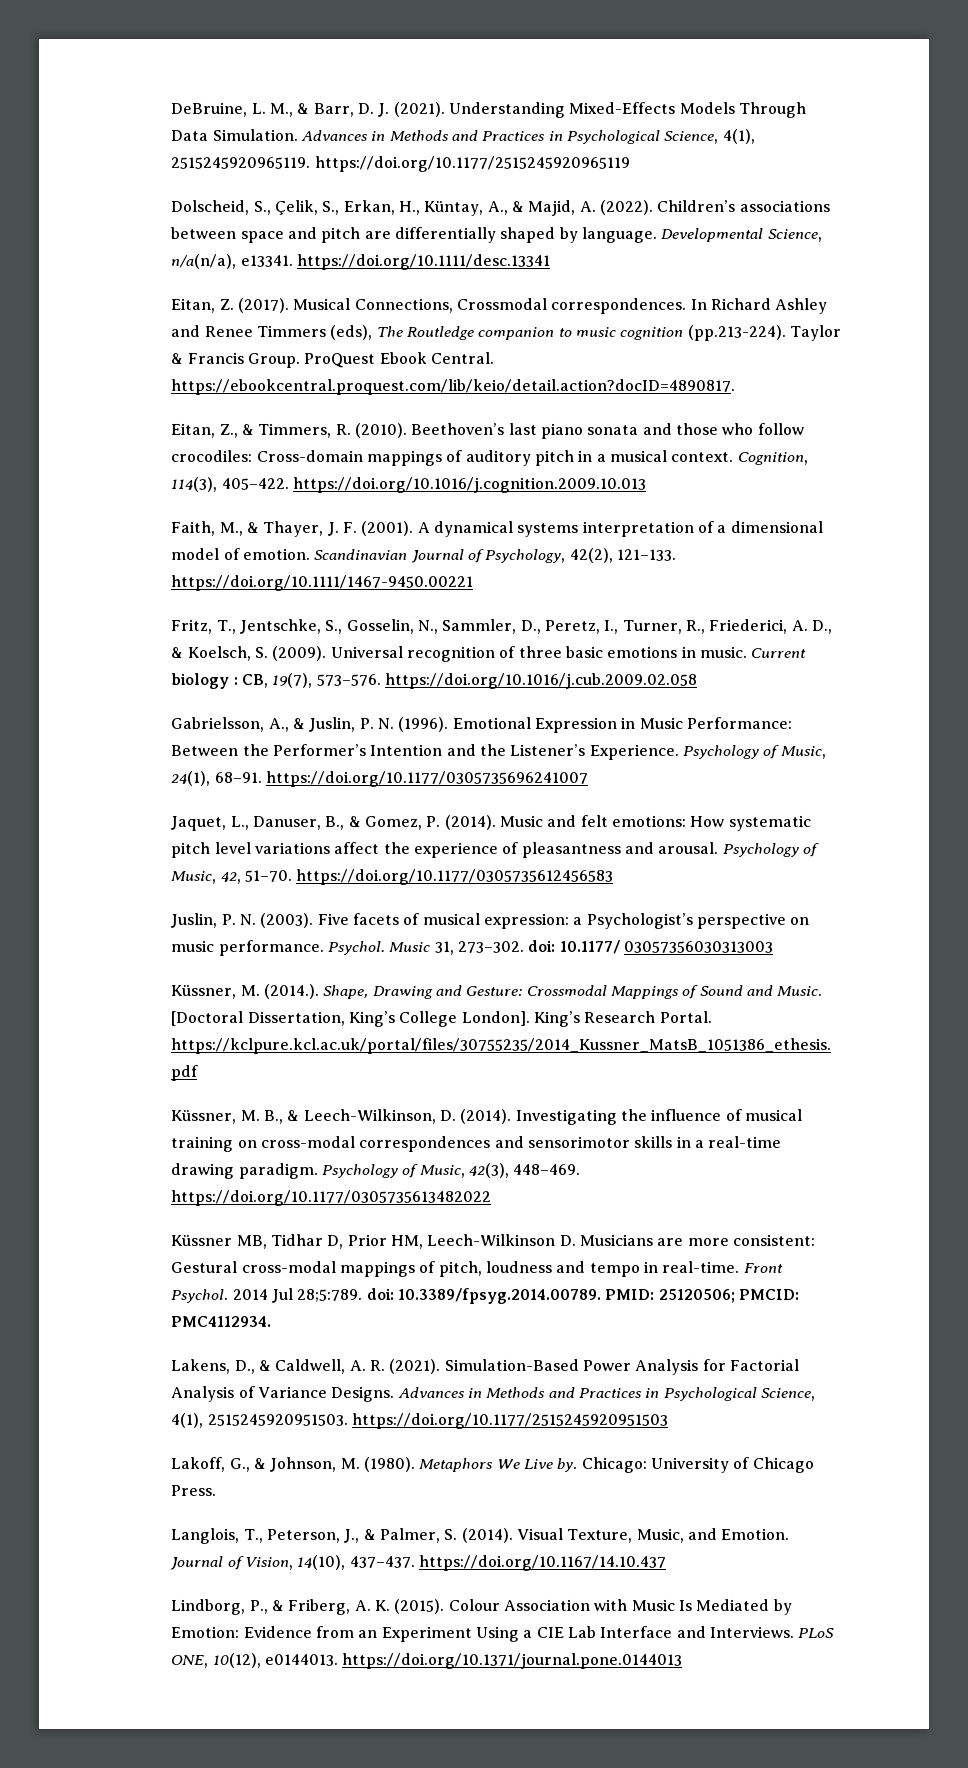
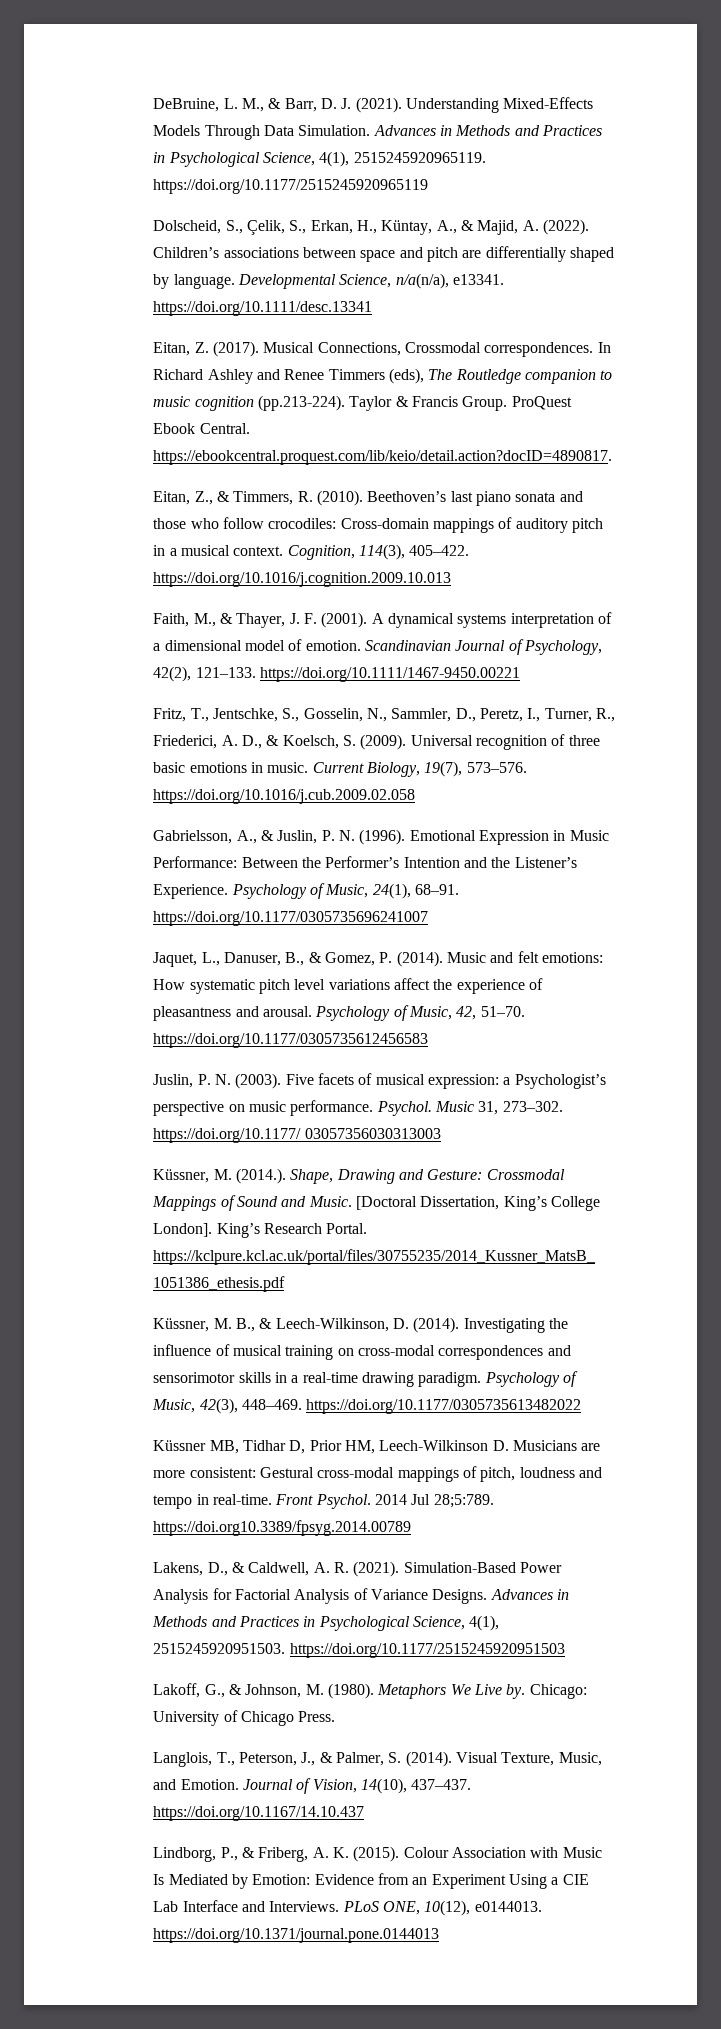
[171,673,269,689] biology : CB, -> [366,762,420,777] Biology,
[528,940,620,954] doi: 10.1177/ -> [153,1128,302,1143] https://doi.org/10.1177/
[366,1288,800,1304] [171,1316,272,1327] doi: 10.3389/fpsyg.2014.00789. PMID: 25120506; PMCID: PMC4112934. -> [153,1520,412,1536] https://doi.org10.3389/fpsyg.2014.00789

